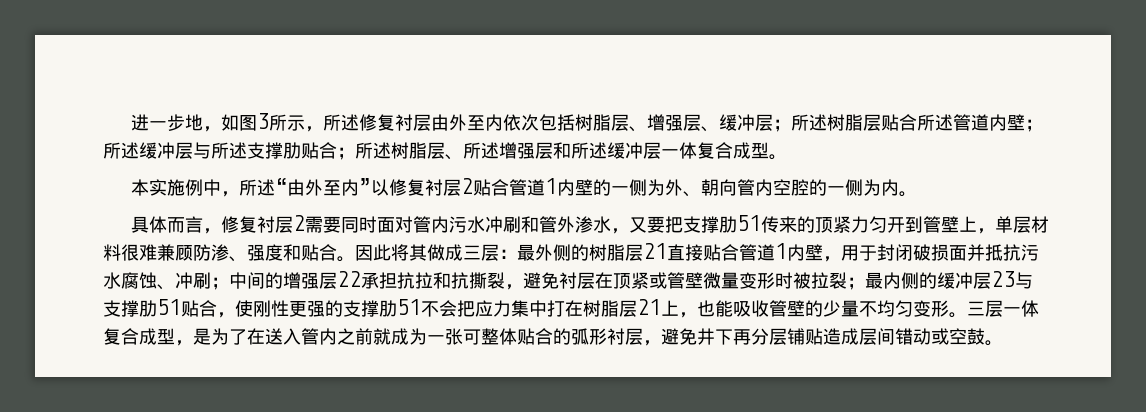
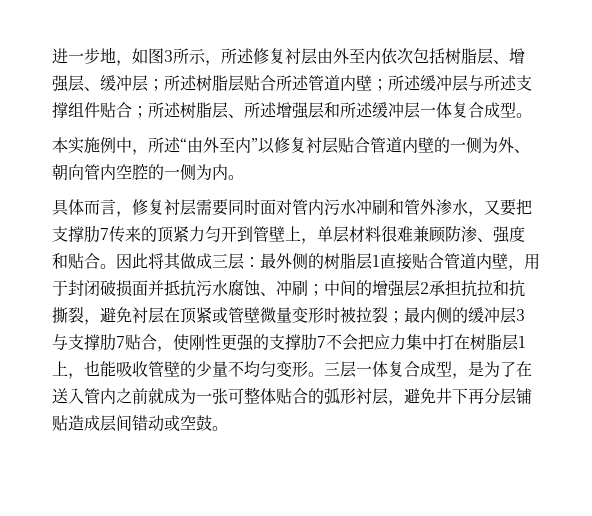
[283,142,301,159] 肋 -> [68,102,100,118] 组件
[461,178,558,196] 2贴合管道1 -> [338,137,402,153] 贴合管道
[293,215,306,231] 2 -> (196, 207) none
[737,215,762,231] 51 -> [100,228,109,240] 7
[643,243,667,259] 21 -> [372,255,380,267] 1
[775,243,787,259] 1 -> (476, 261) none
[337,271,361,287] 22 -> [420,282,429,294] 2
[991,271,1015,287] 23 -> [516,309,525,321] 3
[157,299,181,315] 51 -> [116,336,125,348] 7
[397,299,421,315] 51 -> [317,336,326,348] 7
[637,299,661,315] 21 -> [518,336,526,348] 1

